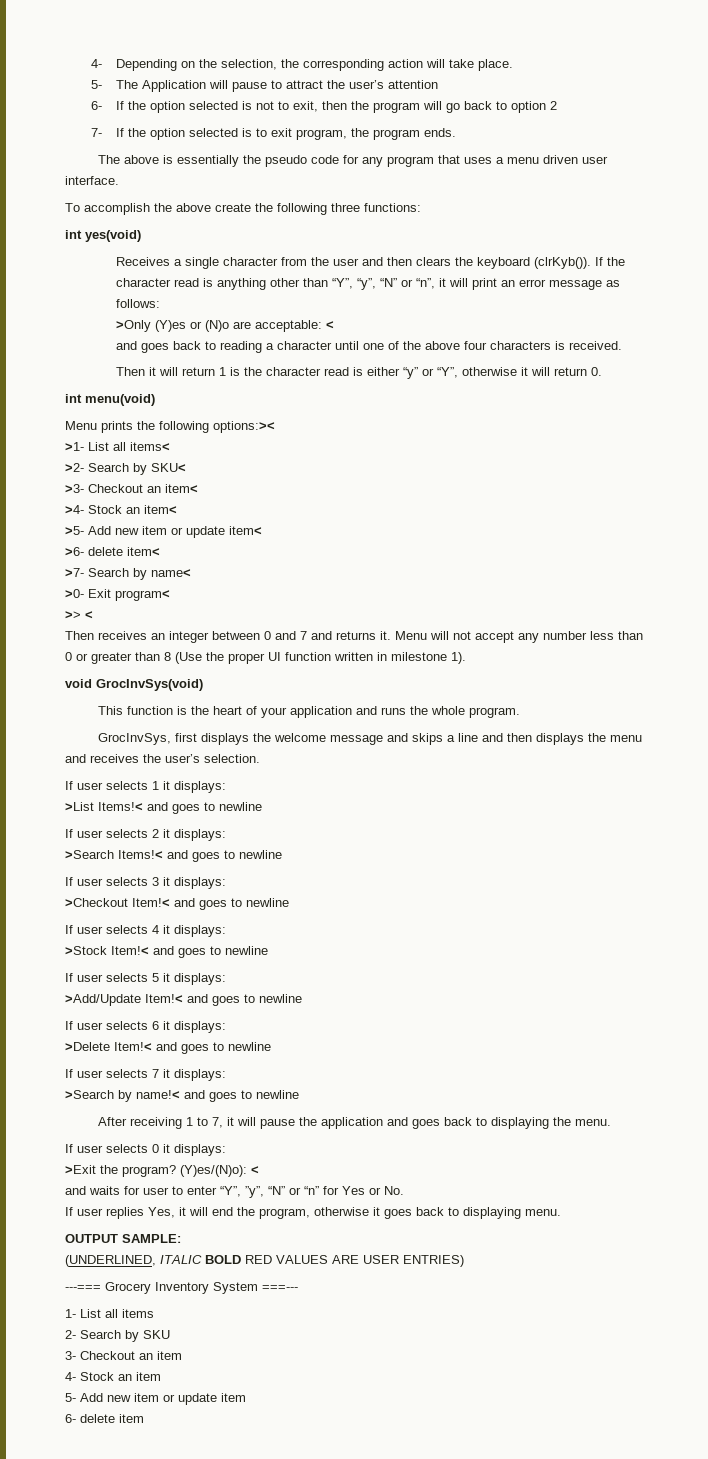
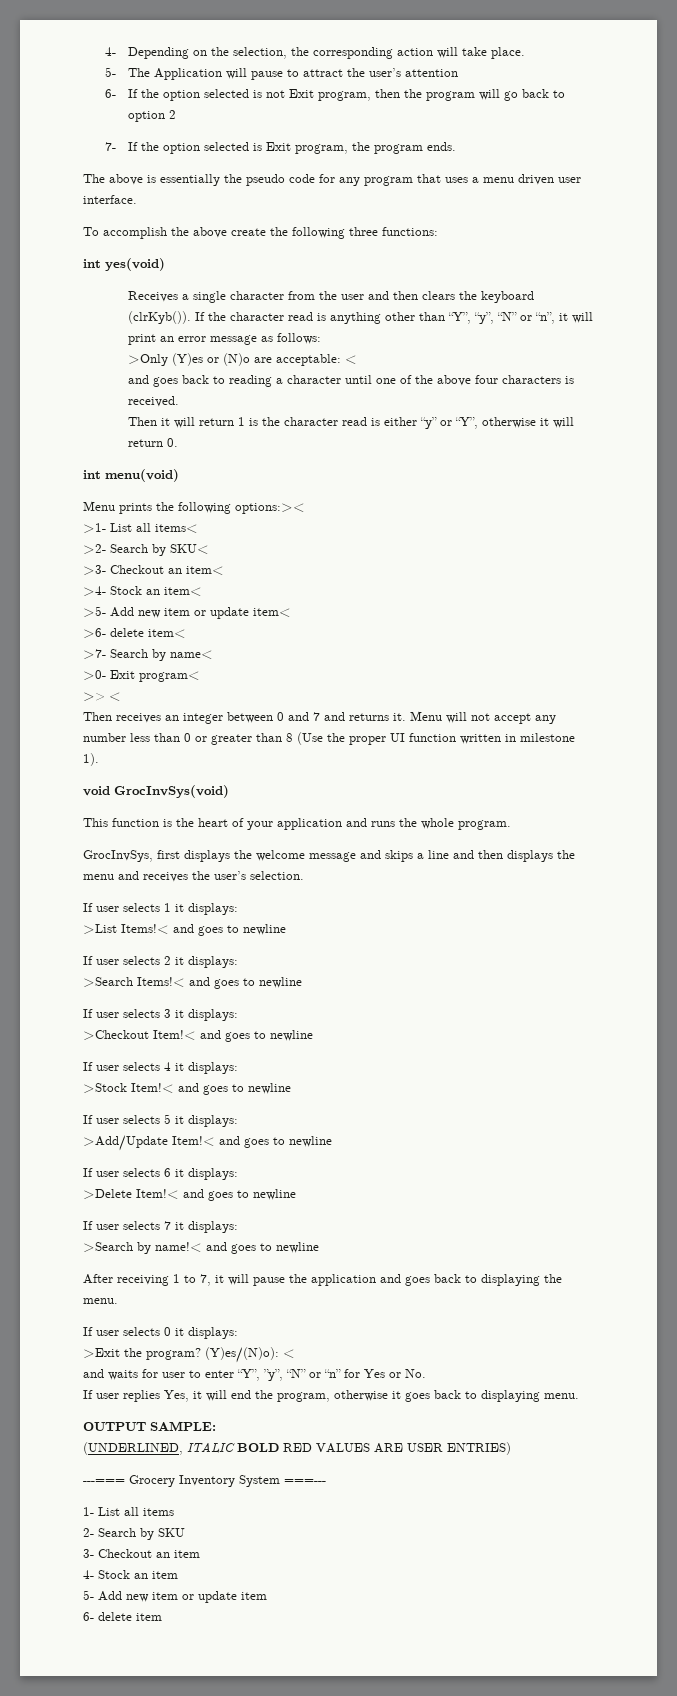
[278,101,319,112] to exit, -> [288,89,371,101] Exit program,
[256,128,293,137] to exit -> [265,142,291,151] Exit

